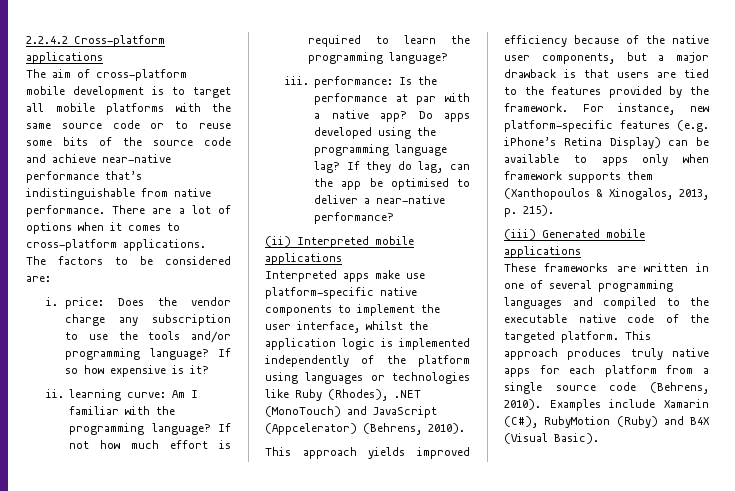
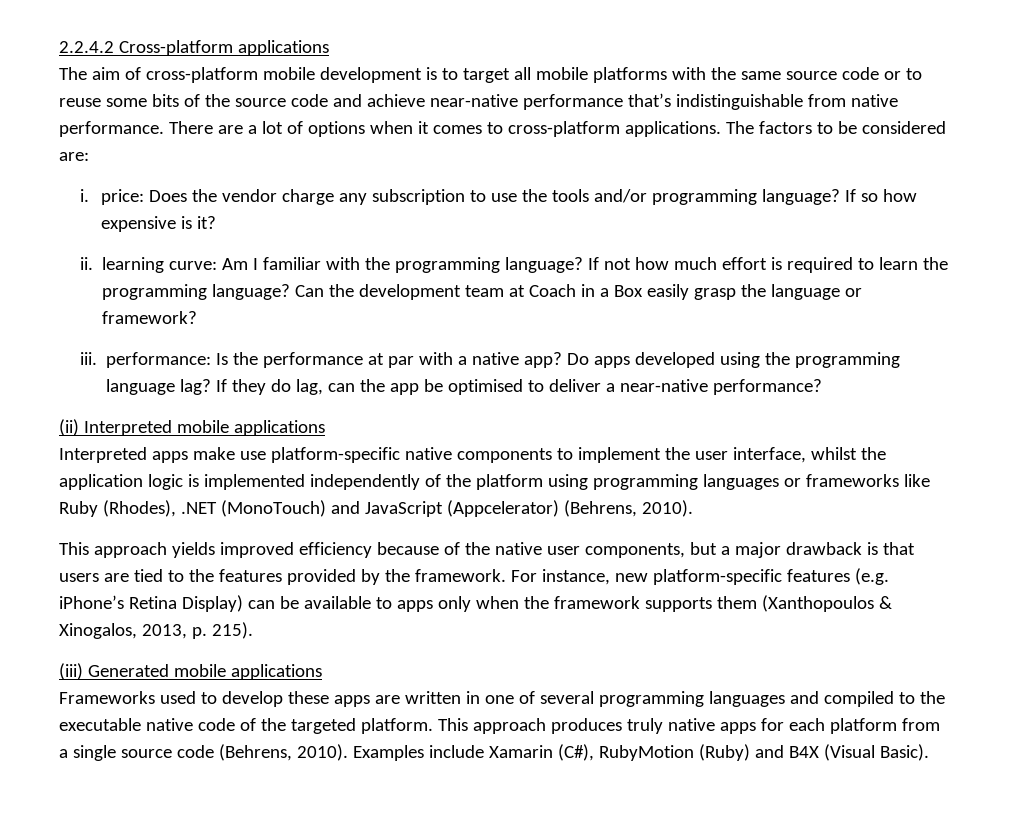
(449, 58) none -> [295,284,863,300] [102,311,198,324] Can the development team at Coach in a Box easily grasp the language or framework?
(298, 378) none -> [592,474,698,490] programming
[392,372,470,384] technologies -> [805,474,899,487] frameworks
(709, 158) none -> [523,596,549,609] the
[504,263,609,272] These frameworks -> [59,691,370,707] Frameworks used to develop these apps

